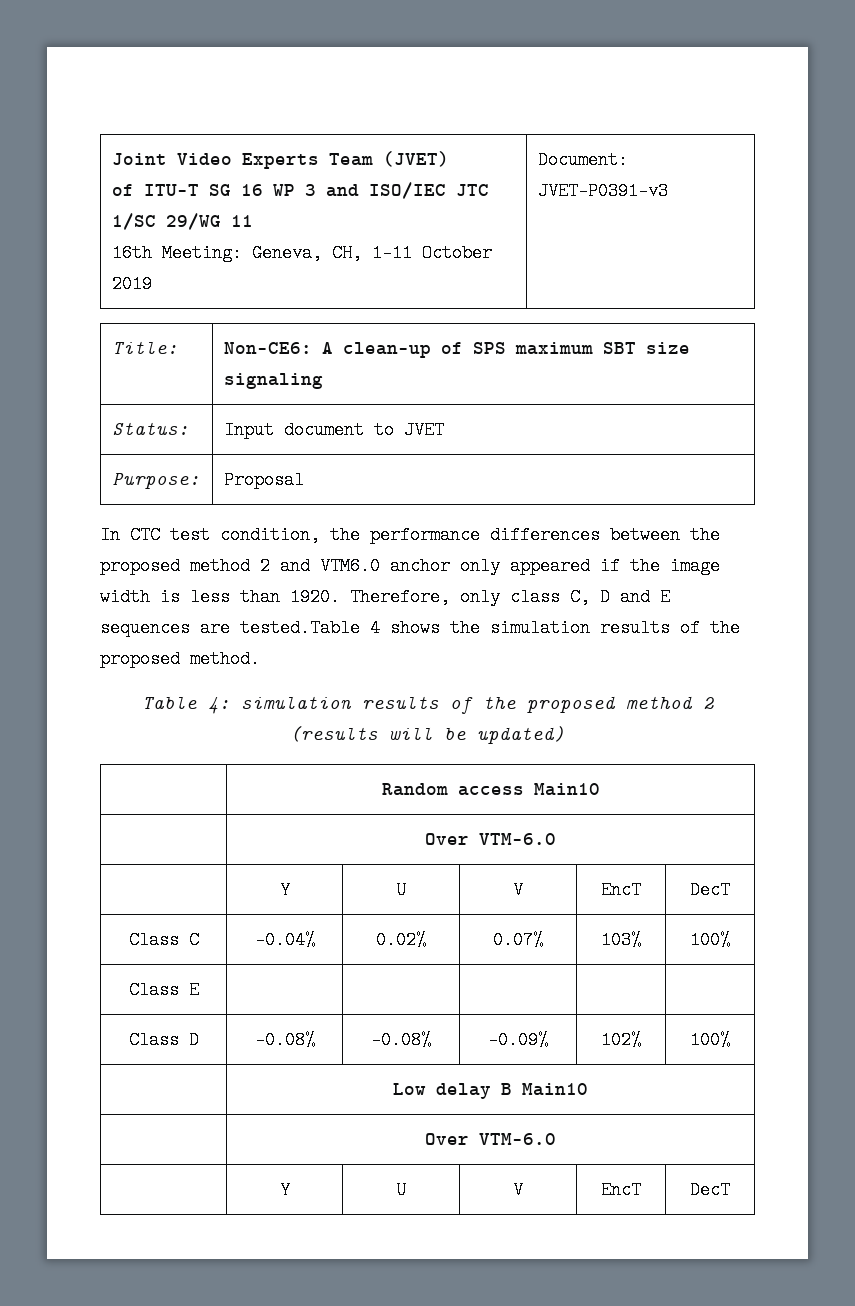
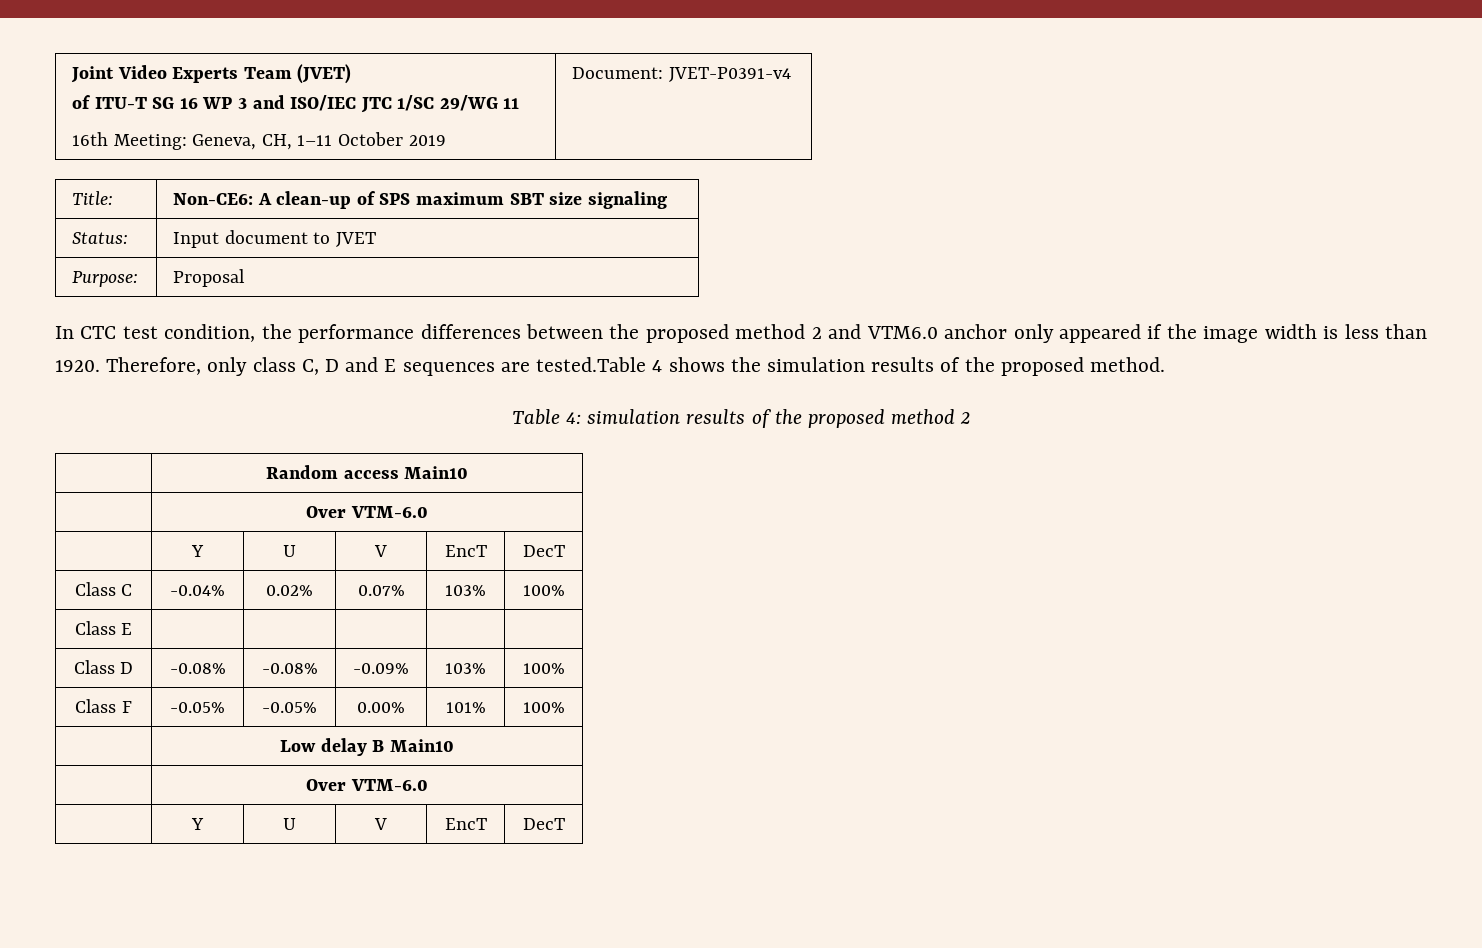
[537,182,668,200] JVET-P0391-v3 -> [668,67,791,82] JVET-P0391-v4
[290,726,565,744] (results will be updated) -> (971, 418) none
[601,1031,641,1049] 102% -> [445,663,486,674] [522,663,565,674] [75,699,132,713] [170,702,225,713] [262,702,317,713] [357,702,405,713] [445,702,486,713] 103% | 100% // Class F | -0.05% | -0.05% | 0.00% | 101%

